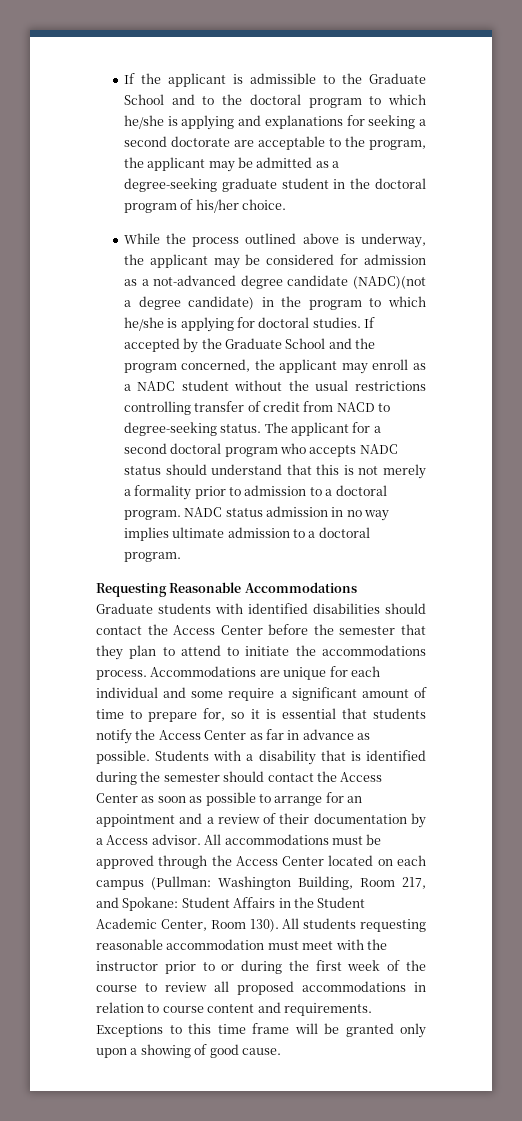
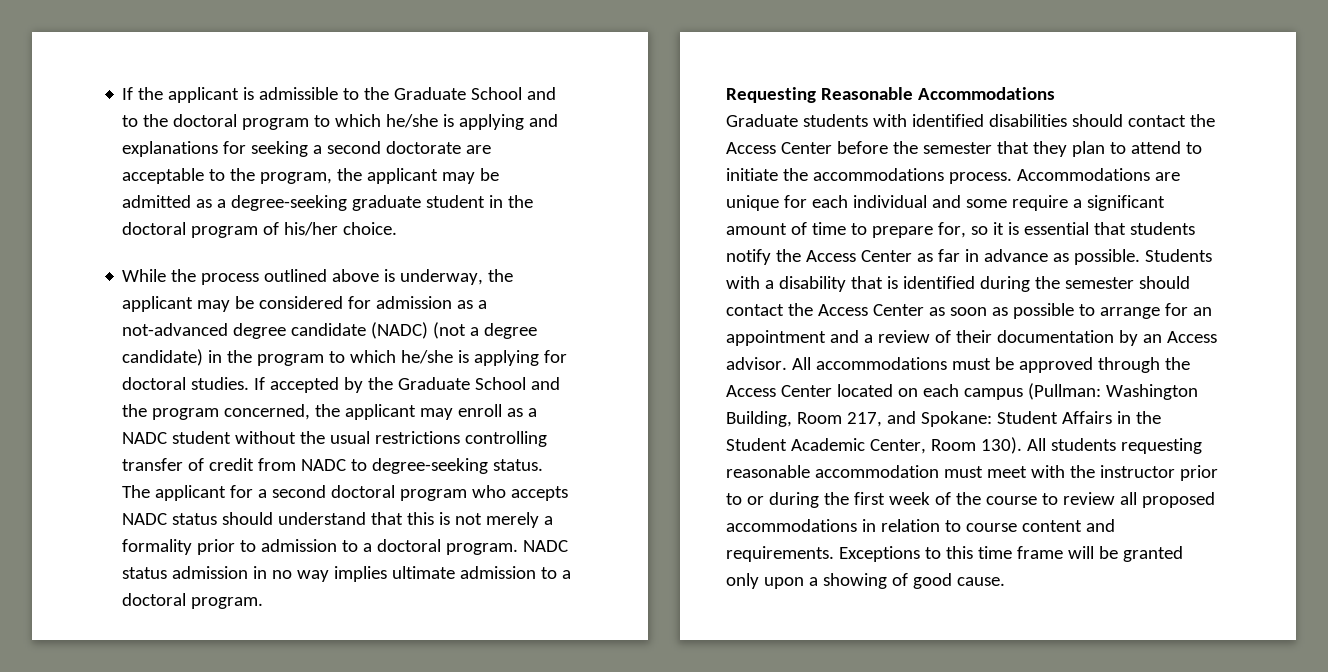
[353,276,427,289] (NADC)(not -> [371,322,467,339] (NADC) (not
[336,402,375,412] NACD -> [301,459,347,471] NADC
[96,838,103,845] a -> [1142,334,1162,343] an

